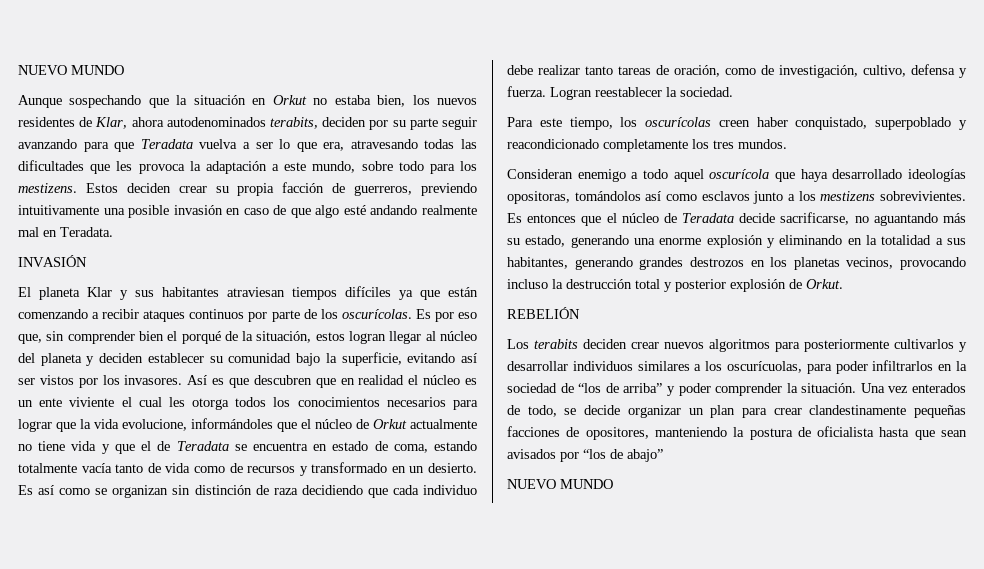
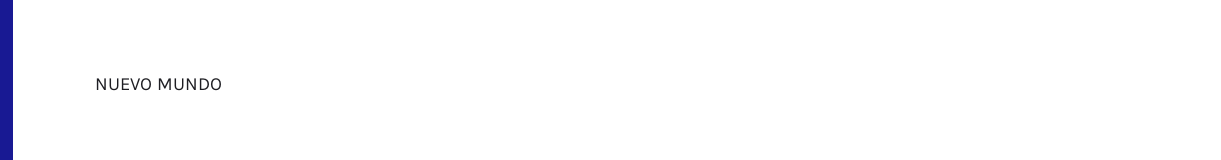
[18,65,124,75] [18,95,477,108] [18,117,477,130] [18,139,477,152] [18,160,478,174] [18,182,478,196] [18,205,478,218] [18,227,113,237] [18,255,87,267] [18,286,478,300] [18,309,477,322] [18,331,478,344] [18,352,478,366] [18,375,477,388] [18,397,479,410] [18,418,477,432] [18,441,478,454] [18,462,477,476] [18,485,477,498] [507,64,967,78] [507,86,733,100] [507,117,967,130] [507,139,787,152] [507,169,966,182] [507,191,966,204] [507,212,966,226] [507,235,966,248] [507,257,966,270] [507,279,843,292] [507,307,580,319] [507,339,967,352] [507,360,967,374] [507,383,966,396] [507,405,966,418] [507,426,967,440] [507,449,663,462] [507,479,613,489] NUEVO MUNDO // Aunque sospechando que la situación en Orkut no estaba bien, los nuevos residentes de Klar, ahora autodenominados terabits, deciden por su parte seguir avanzando para que Teradata vuelva a ser lo que era, atravesando todas las dificultades que les provoca la adaptación a este mundo, sobre todo para los mestizens. Estos deciden crear su propia facción de guerreros, previendo intuitivamente una posible invasión en caso de que algo esté andando realmente mal en Teradata. // INVASIÓN // El planeta Klar y sus habitantes atraviesan tiempos difíciles ya que están comenzando a recibir ataques continuos por parte de los oscurícolas. Es por eso que, sin comprender bien el porqué de la situación, estos logran llegar al núcleo del planeta y deciden establecer su comunidad bajo la superficie, evitando así ser vistos por los invasores. Así es que descubren que en realidad el núcleo es un ente viviente el cual les otorga todos los conocimientos necesarios para lograr que la vida evolucione, informándoles que el núcleo de Orkut actualmente no tiene vida y que el de Teradata se encuentra en estado de coma, estando totalmente vacía tanto de vida como de recursos y transformado en un desierto. Es así como se organizan sin distinción de raza decidiendo que cada individuo debe realizar tanto tareas de oración, como de investigación, cultivo, defensa y fuerza. Logran reestablecer la sociedad. // Para este tiempo, los oscurícolas creen haber conquistado, superpoblado y reacondicionado completamente los tres mundos. // Consideran enemigo a todo aquel oscurícola que haya desarrollado ideologías opositoras, tomándolos así como esclavos junto a los mestizens sobrevivientes. Es entonces que el núcleo de Teradata decide sacrificarse, no aguantando más su estado, generando una enorme explosión y eliminando en la totalidad a sus habitantes, generando grandes destrozos en los planetas vecinos, provocando incluso la destrucción total y posterior explosión de Orkut. // REBELIÓN // Los terabits deciden crear nuevos algoritmos para posteriormente cultivarlos y desarrollar individuos similares a los oscurícuolas, para poder infiltrarlos en la sociedad de “los de arriba” y poder comprender la situación. Una vez enterados de todo, se decide organizar un plan para crear clandestinamente pequeñas facciones de opositores, manteniendo la postura de oficialista hasta que sean avisados por “los de abajo” // NUEVO MUNDO -> [95,78,222,91] NUEVO MUNDO

